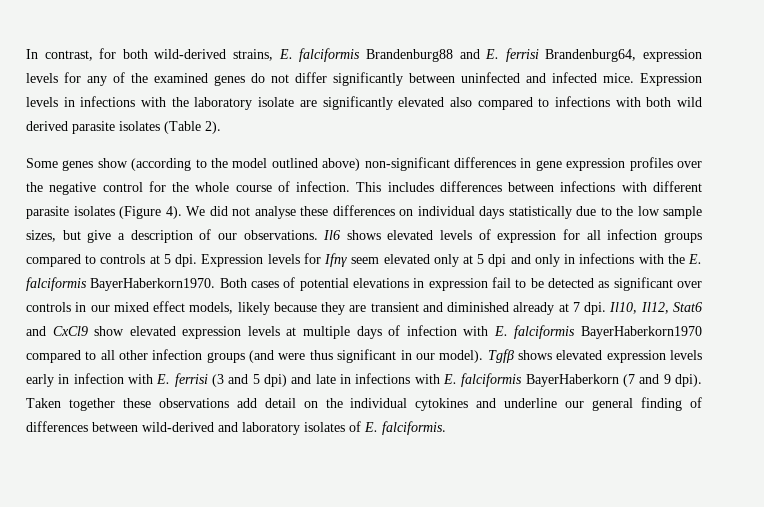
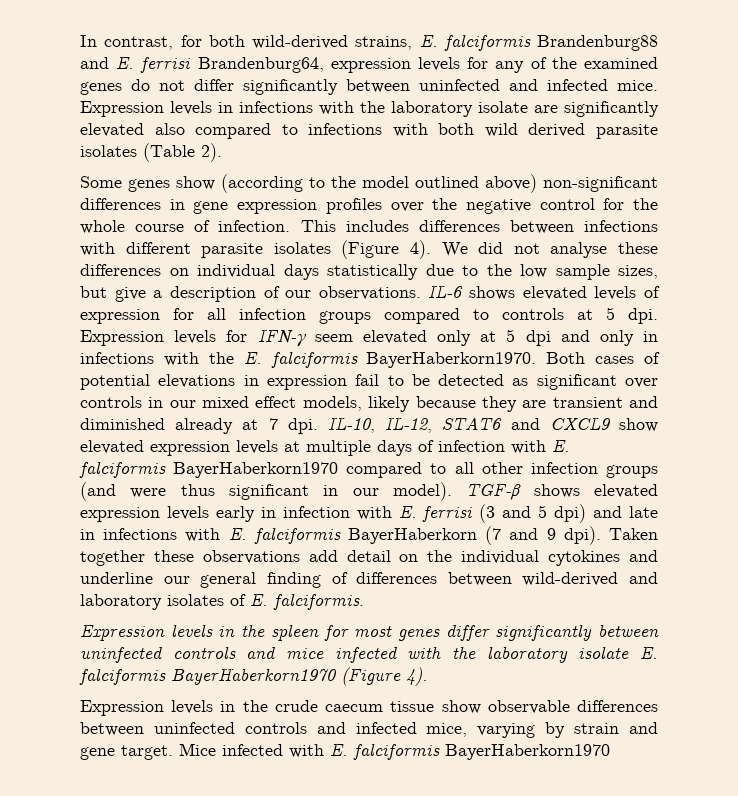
[323,230,341,240] Il6 -> [428,285,464,299] IL-6
[324,253,348,267] Ifnγ -> [257,329,307,347] IFN-γ
[609,302,703,314] [26,326,88,336] Il10, Il12, Stat6 and CxCl9 -> [327,417,610,433] IL-10, IL-12, STAT6 and CXCL9
[487,349,514,363] Tgfβ -> [466,483,522,501] TGF-β
(446, 428) none -> [80,624,659,641] [80,646,658,663] [79,667,428,686] [80,700,658,716] [80,722,659,738] [80,743,610,760] // Expression levels in the spleen for most genes differ significantly between uninfected controls and mice infected with the laboratory isolate E. falciformis BayerHaberkorn1970 (Figure 4). // Expression levels in the crude caecum tissue show observable differences between uninfected controls and infected mice, varying by strain and gene target. Mice infected with E. falciformis BayerHaberkorn1970

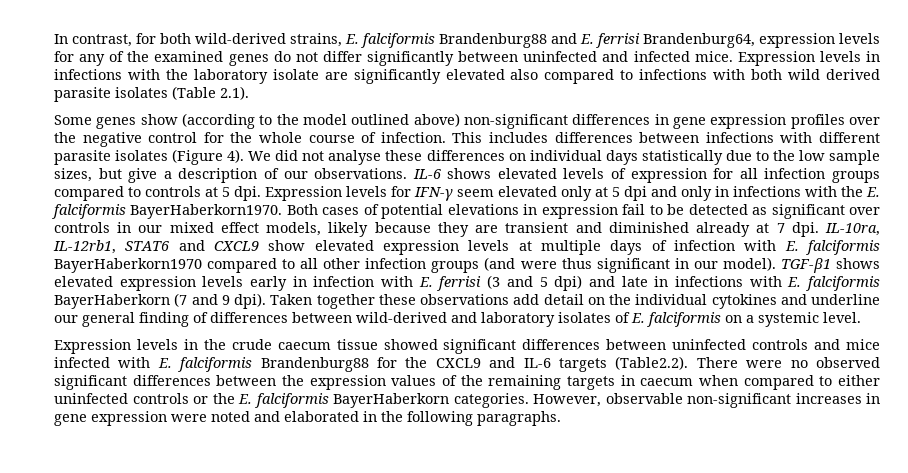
[201,143,222,162] 2). -> [220,86,249,100] 2.1).
[327,417,433,433] IL-10, IL-12, -> [825,223,881,236] [53,240,116,254] IL-10ra, IL-12rb1,
[466,483,522,501] TGF-β -> [780,258,831,273] TGF-β1
[273,593,364,610] [80,624,659,641] [80,646,658,663] [79,667,428,686] falciformis. // Expression levels in the spleen for most genes differ significantly between uninfected controls and mice infected with the laboratory isolate E. falciformis BayerHaberkorn1970 (Figure 4). -> [646,312,861,327] falciformis on a systemic level.
[441,700,570,714] show observable -> [383,339,517,354] showed significant
[355,722,659,738] [80,743,610,760] infected mice, varying by strain and gene target. Mice infected with E. falciformis BayerHaberkorn1970 -> [846,339,881,350] [54,356,880,372] [54,375,880,390] [54,393,880,408] [54,411,561,426] mice infected with E. falciformis Brandenburg88 for the CXCL9 and IL-6 targets (Table2.2). There were no observed significant differences between the expression values of the remaining targets in caecum when compared to either uninfected controls or the E. falciformis BayerHaberkorn categories. However, observable non-significant increases in gene expression were noted and elaborated in the following paragraphs.

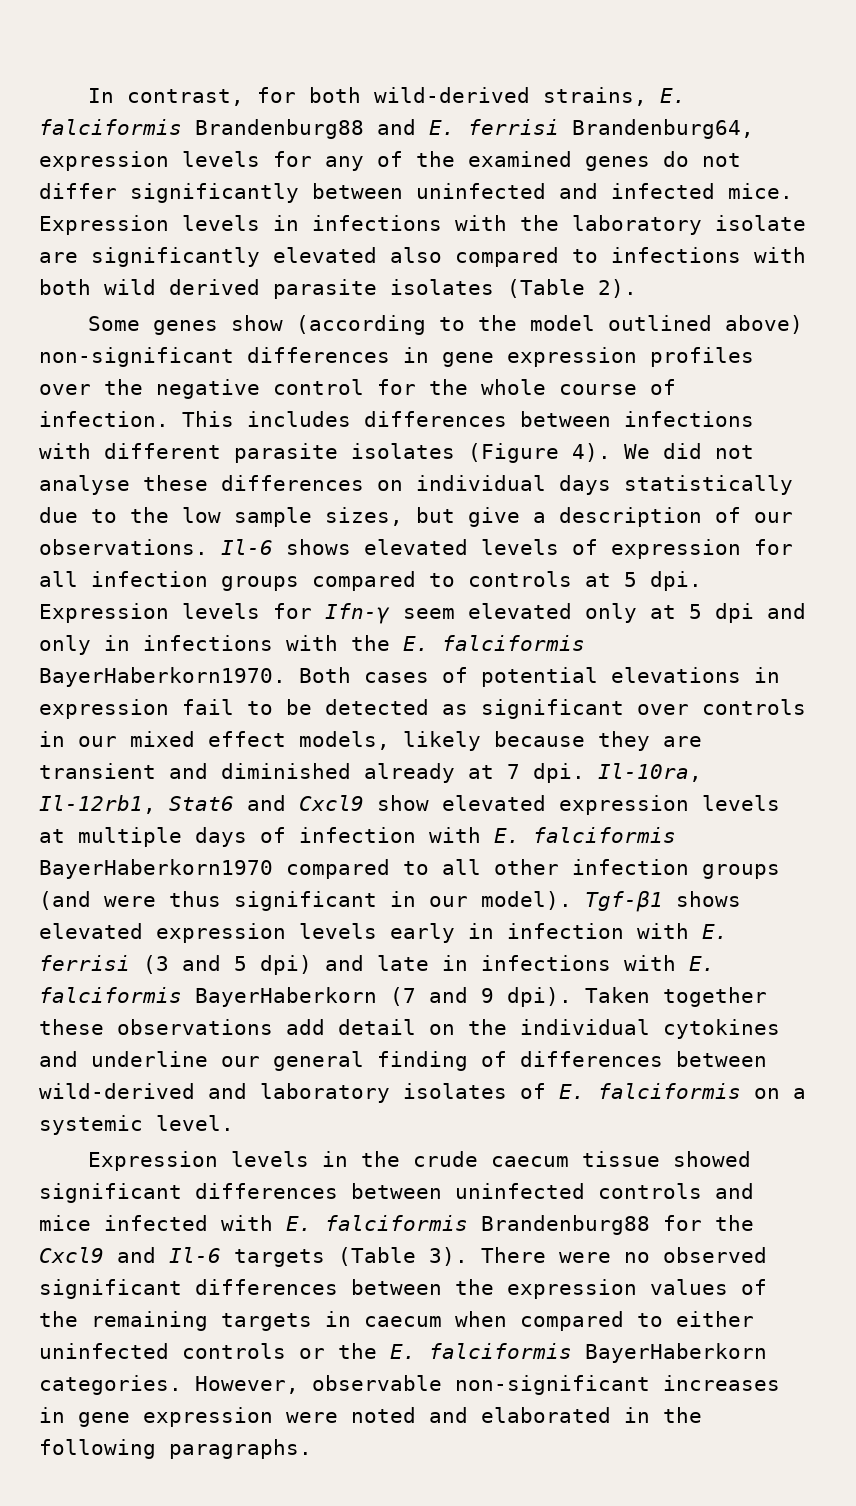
[220,86,249,100] 2.1). -> [598,279,637,298] 2).
[412,169,442,179] IL-6 -> [221,539,273,555] Il-6
[414,187,453,201] IFN-γ -> [325,603,390,624] Ifn-γ
[825,223,881,236] [53,240,259,254] IL-10ra, IL-12rb1, STAT6 and CXCL9 -> [598,763,702,782] [39,795,364,814] Il-10ra, Il-12rb1, Stat6 and Cxcl9
[780,258,831,273] TGF-β1 -> [585,890,663,912] Tgf-β1
[435,356,689,372] CXCL9 and IL-6 targets (Table2.2). -> [39,1247,468,1267] Cxcl9 and Il-6 targets (Table 3).

